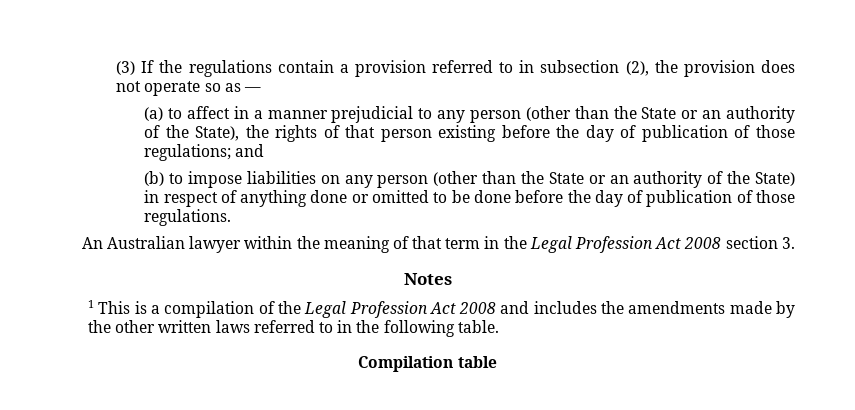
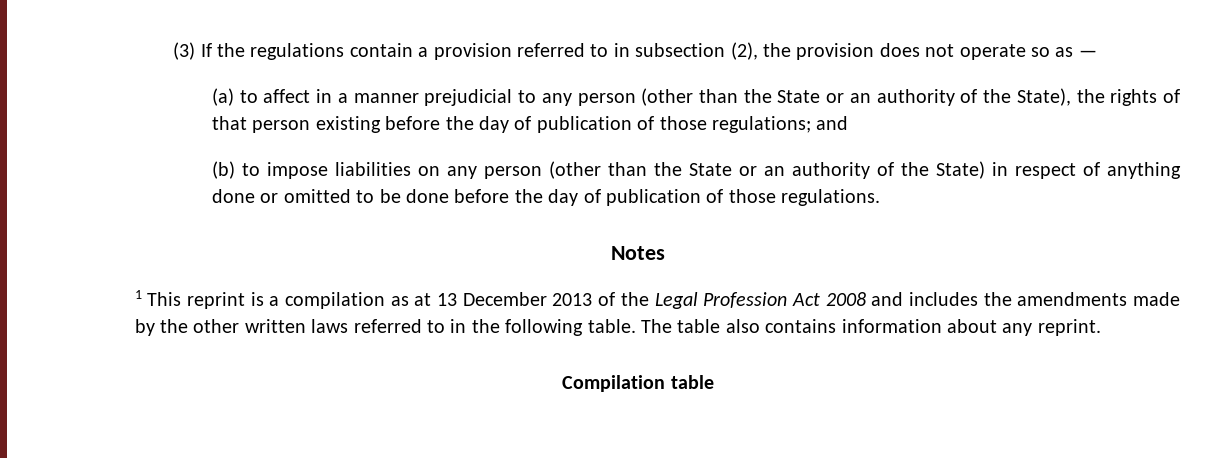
[81,236,795,253] // An Australian lawyer within the meaning of that term in the Legal Profession Act 2008 section 3. -> (881, 197) none
(131, 307) none -> [187,292,246,309] reprint
(255, 309) none -> [390,292,593,306] as at 13 December 2013
(499, 326) none -> [641,319,1101,336] The table also contains information about any reprint.

